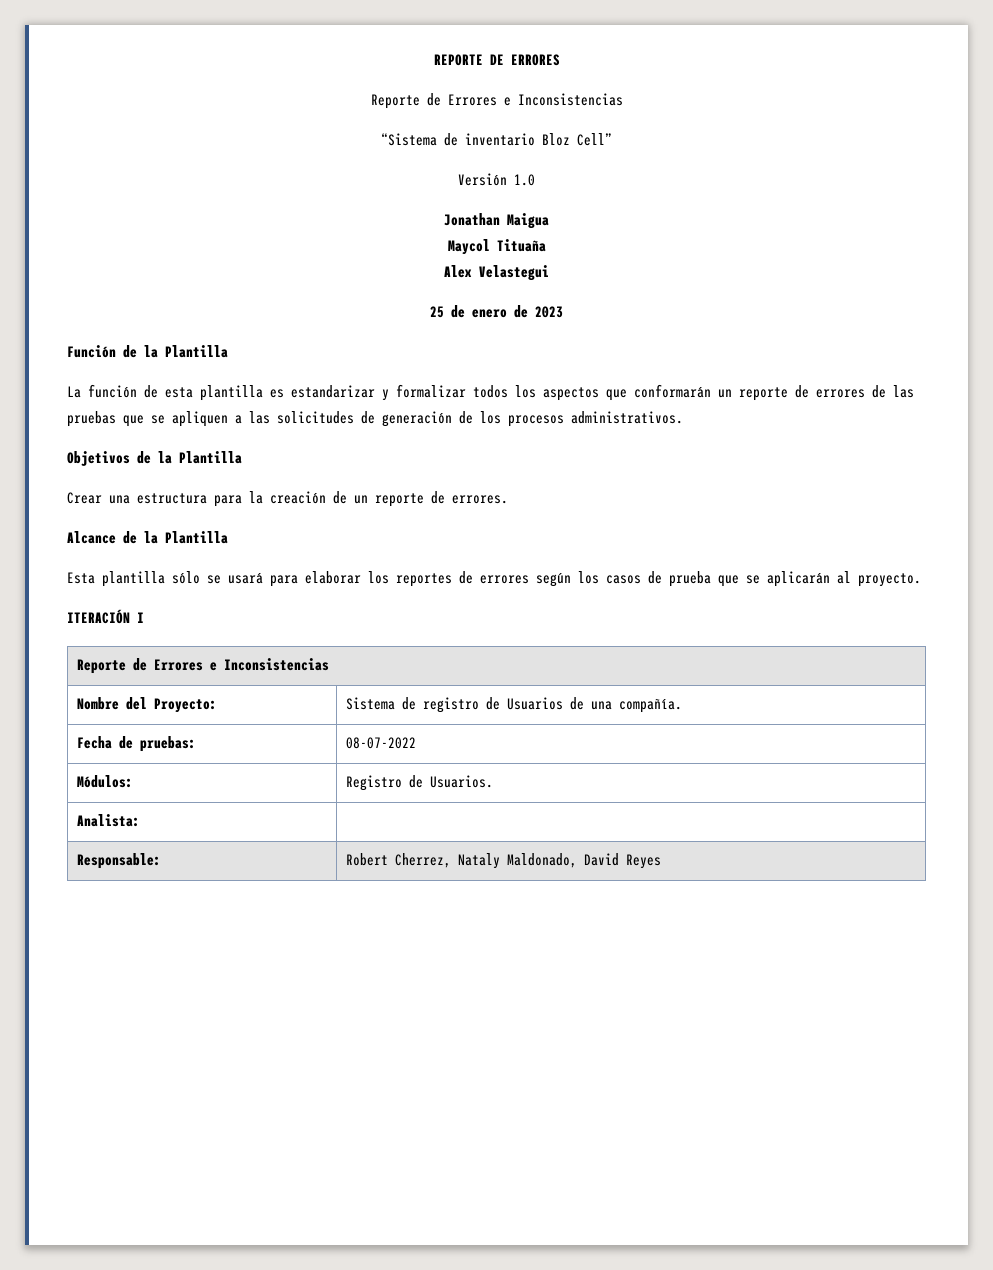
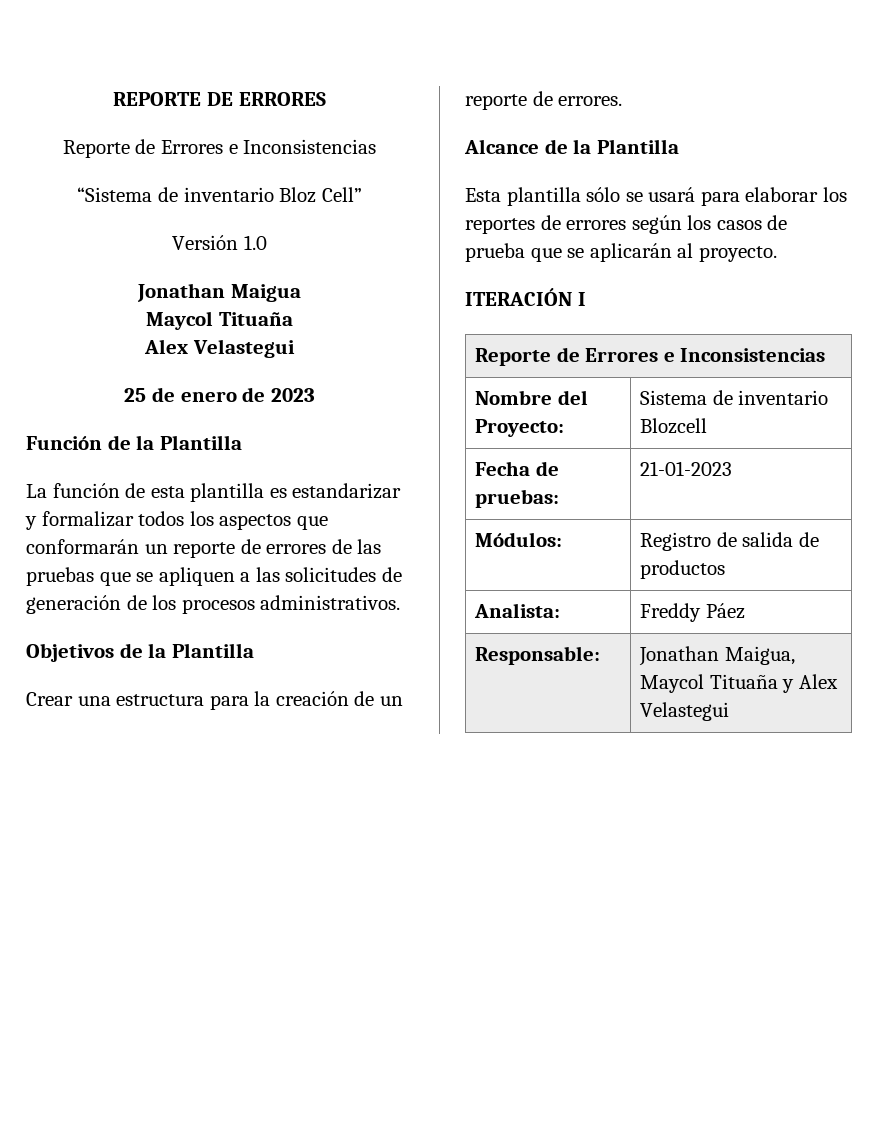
[423,697,683,713] registro de Usuarios de una compañía. -> [738,390,829,405] [640,418,708,434] inventario Blozcell
[346,737,417,749] 08-07-2022 -> [640,461,733,476] 21-01-2023
[430,775,494,788] Usuarios. -> [742,532,819,547] [640,560,726,579] salida de productos
(141, 820) none -> [640,603,745,622] Freddy Páez
[346,853,662,869] Robert Cherrez, Nataly Maldonado, David Reyes -> [639,646,795,666] [640,674,838,693] [640,702,730,721] Jonathan Maigua, Maycol Tituaña y Alex Velastegui

